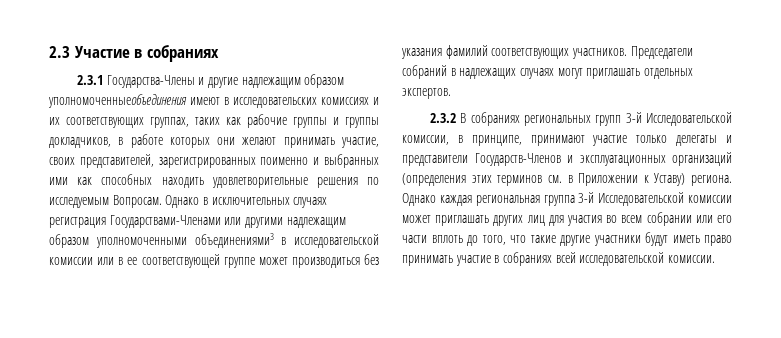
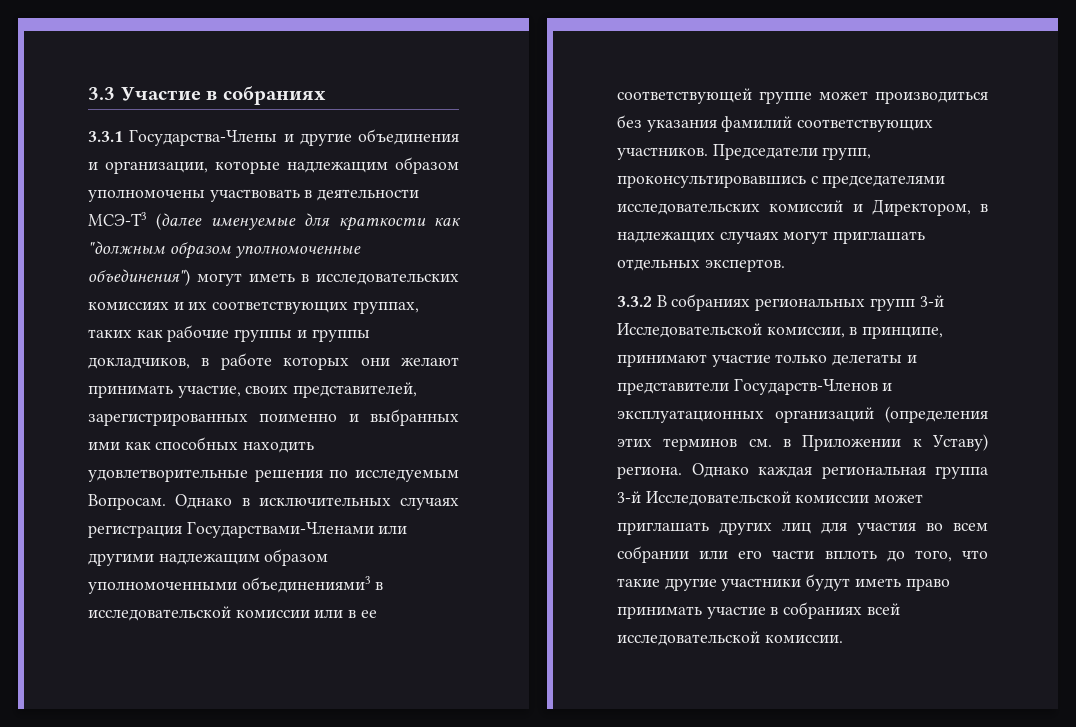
[49,46,70,58] 2.3 -> [88,87,115,100] 3.3
[77,75,104,85] 2.3.1 -> [88,131,123,142] 3.3.1
[241,74,345,88] [48,94,220,108] надлежащим образом уполномоченныеобъединения имеют -> [358,129,459,145] [88,157,459,174] [88,189,420,202] [88,212,461,231] [88,241,362,259] [88,269,295,286] объединения и организации, которые надлежащим образом уполномочены участвовать в деятельности МСЭ-Т3 (далее именуемые для краткости как "должным образом уполномоченные объединения") могут иметь
[402,65,447,79] собраний -> [822,147,872,160] [617,175,946,188] [617,199,971,216] групп, проконсультировавшись с председателями исследовательских комиссий и Директором,
[430,113,457,123] 2.3.2 -> [617,296,652,307] 3.3.2

